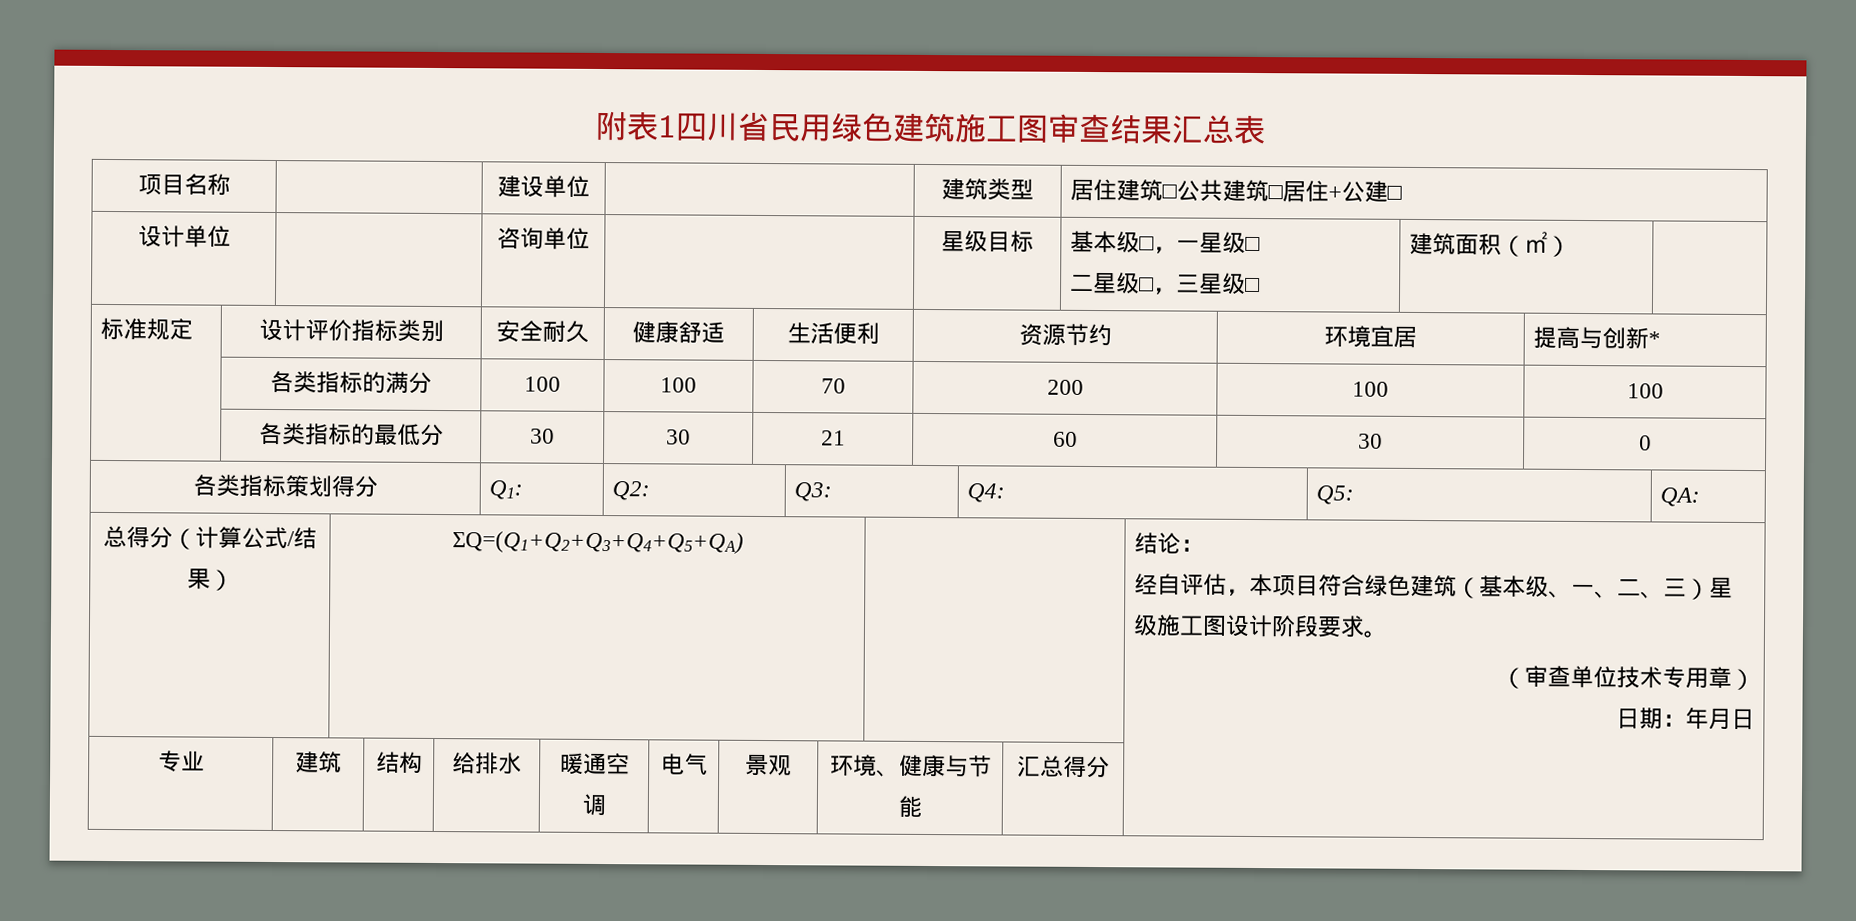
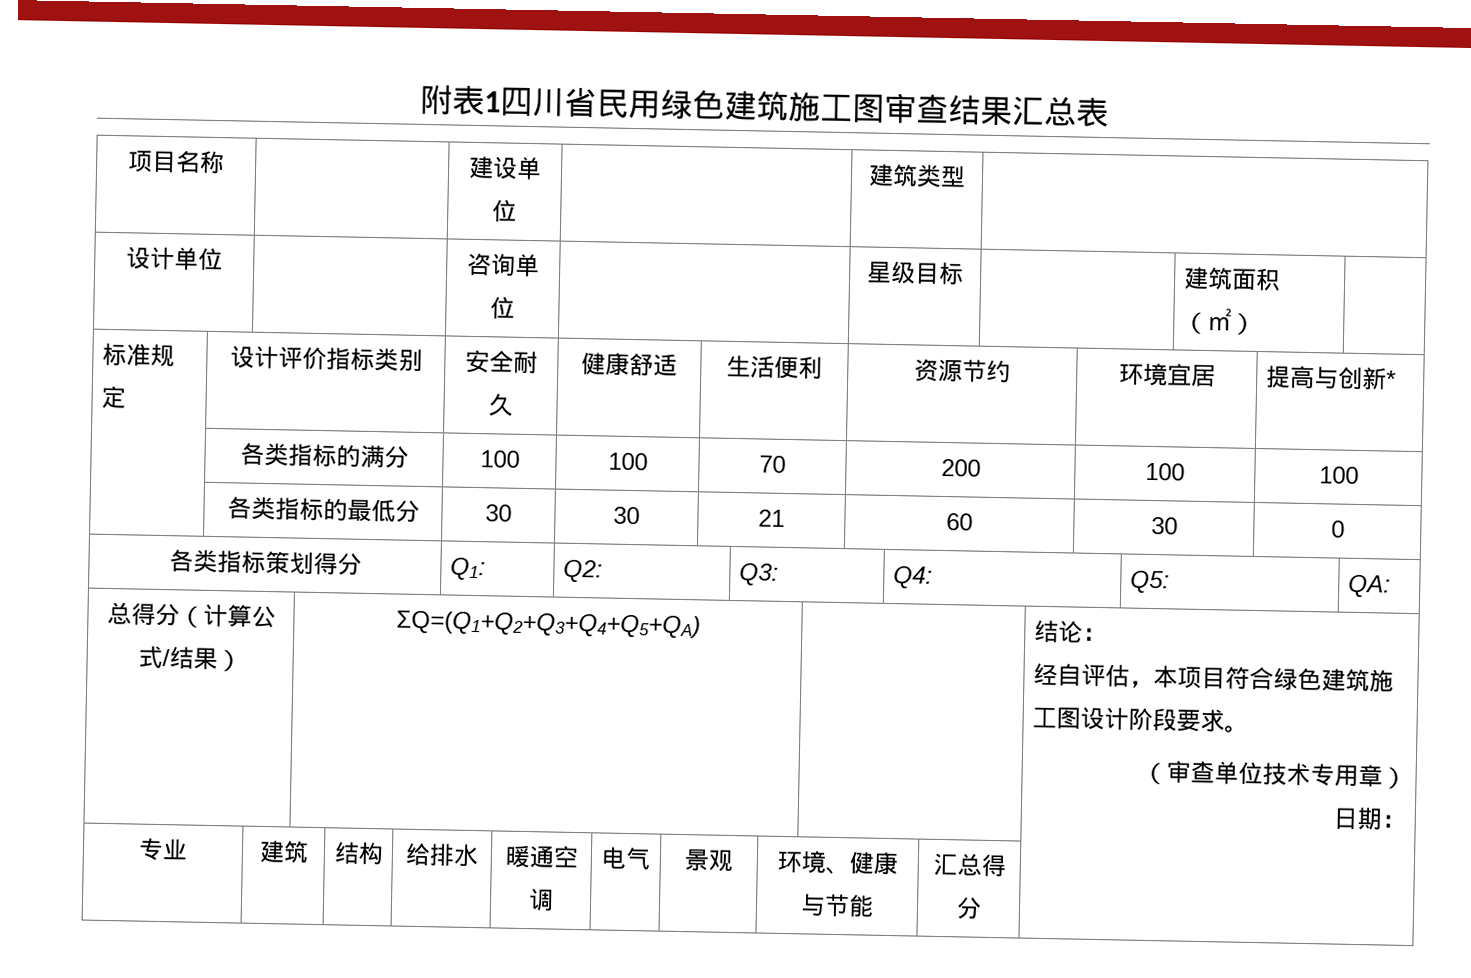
[1070,178,1403,203] 居住建筑□公共建筑□居住+公建□ -> (966, 176) none
[1070,230,1261,254] [1070,272,1261,295] 基本级□，一星级□ // 二星级□，三星级□ -> (964, 273) none
[1456,575,1734,600] [1133,614,1159,637] （基本级、一、二、三）星级 -> (1370, 680) none
[1684,707,1755,731] 年月日 -> (1407, 821) none

